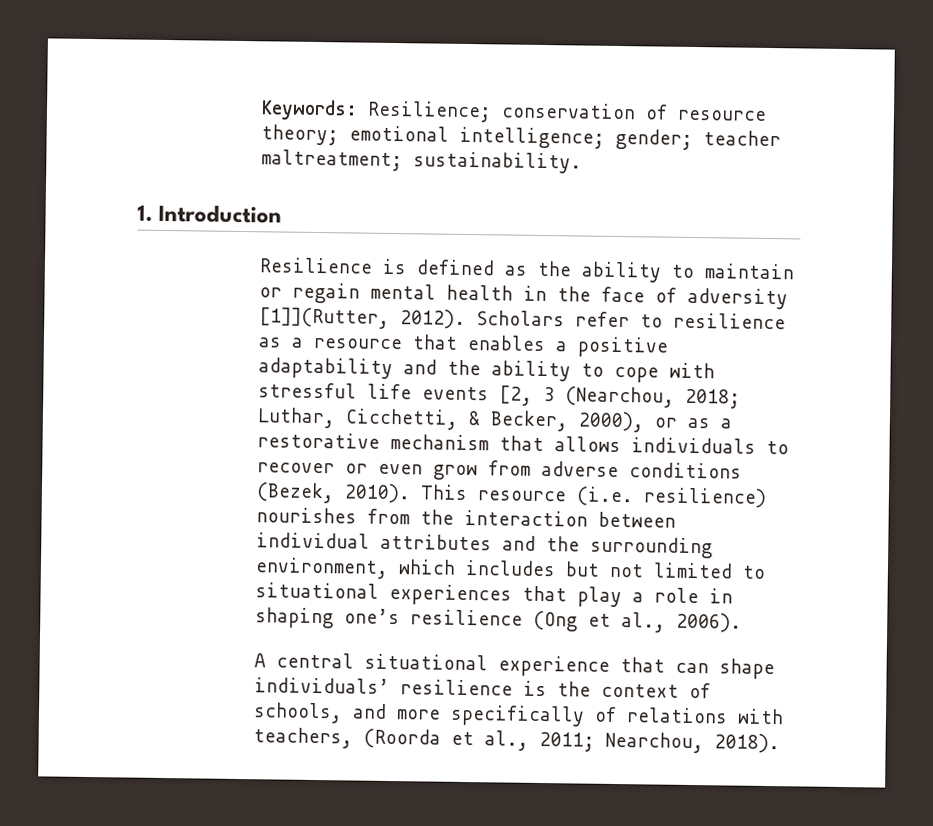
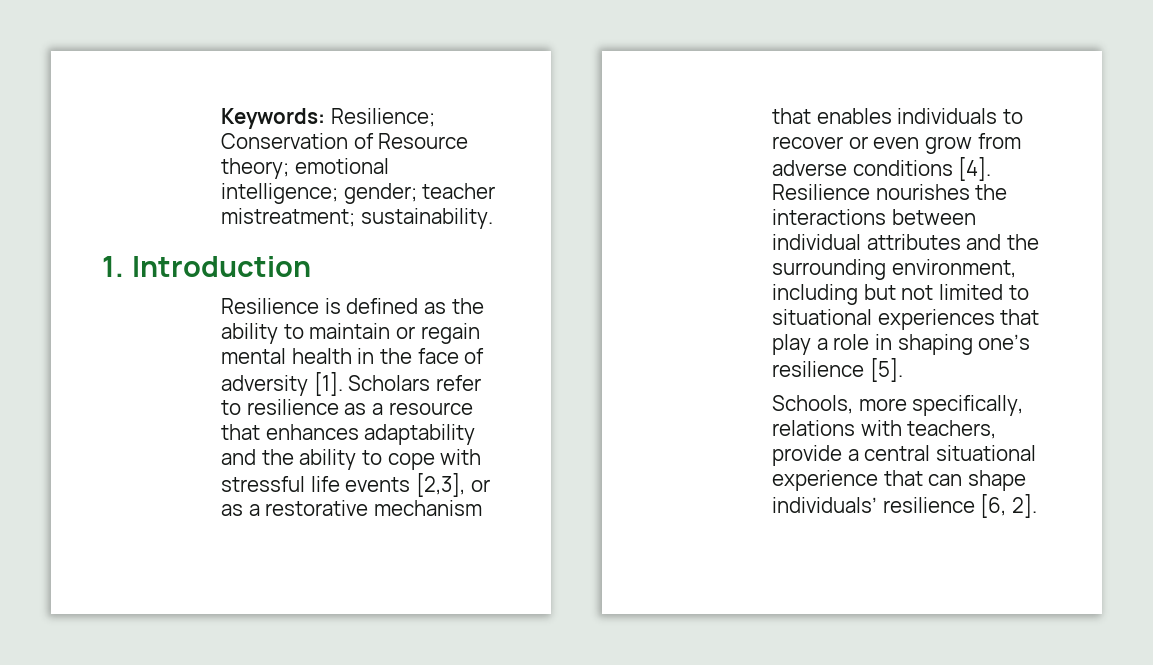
[500,102,767,121] conservation of resource -> [221,133,469,149] Conservation of Resource
[260,149,403,172] maltreatment; -> [221,208,356,227] mistreatment;
[258,307,466,329] [1]](Rutter, 2012). -> [313,372,343,396] [1].
[466,335,669,358] enables a positive -> [265,424,359,440] enhances
[498,385,741,409] [256,407,645,433] [2, 3 (Nearchou, 2018; Luthar, Cicchetti, & Becker, 2000), -> [416,473,466,497] [2,3],
[553,436,621,453] allows -> [816,108,892,124] enables
[255,482,767,508] [255,507,588,527] (Bezek, 2010). This resource (i.e. resilience) nourishes from the interaction -> [958,157,992,181] [772,184,1008,200] [772,209,887,225] [4]. Resilience nourishes the interactions
[397,559,556,577] which includes -> [772,284,859,305] including
[532,610,742,633] [253,653,266,668] (Ong et al., 2006). // A -> [869,358,903,382] [772,395,1024,416] [772,420,997,439] [772,445,859,466] [5]. // Schools, more specifically, relations with teachers, provide a
[522,680,711,699] [252,702,784,727] [252,727,780,754] is the context of schools, and more specifically of relations with teachers, (Roorda et al., 2011; Nearchou, 2018). -> [980,494,1038,518] [6, 2].

